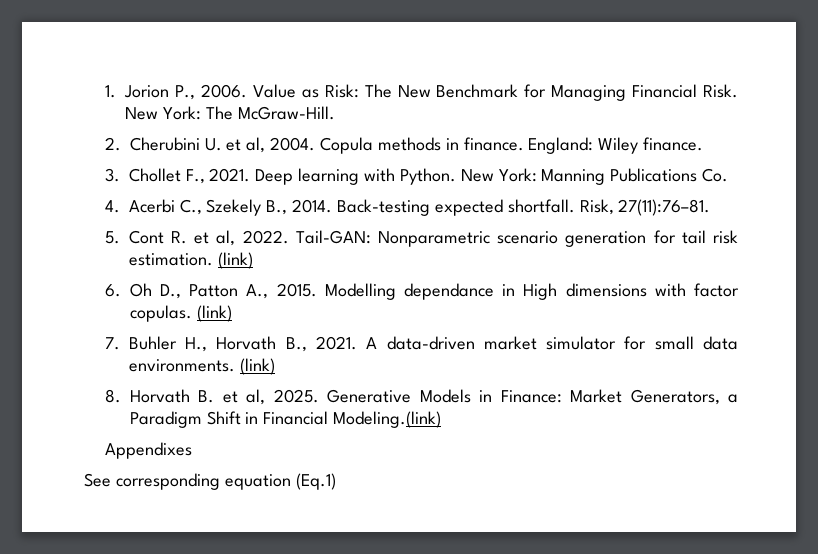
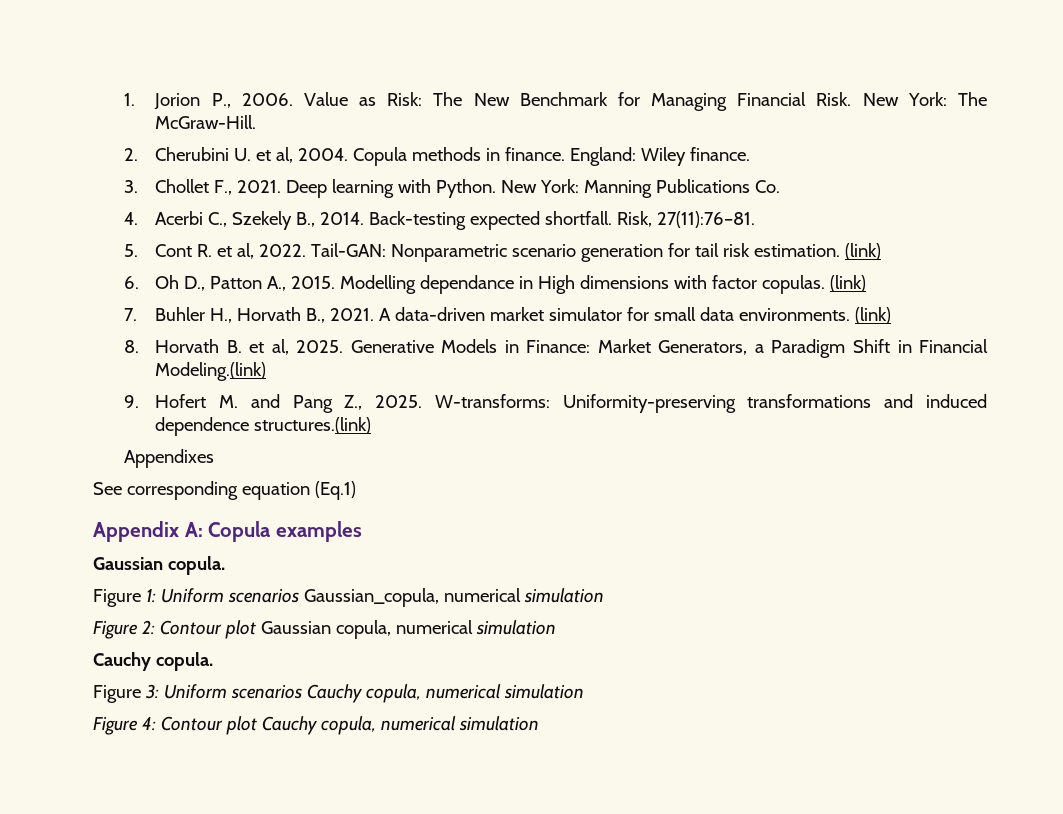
(442, 419) none -> [124,394,987,413] [155,417,372,436] // 9. Hofert M. and Pang Z., 2025. W-transforms: Uniformity-preserving transformations and induced dependence structures.(link)
(336, 481) none -> [93,521,362,542] [93,556,225,575] [93,588,604,607] [93,620,556,639] [93,652,213,671] [93,684,584,703] [93,716,539,735] // Appendix A: Copula examples // Gaussian copula. // Figure 1: Uniform scenarios Gaussian_copula, numerical simulation // Figure 2: Contour plot Gaussian copula, numerical simulation // Cauchy copula. // Figure 3: Uniform scenarios Cauchy copula, numerical simulation // Figure 4: Contour plot Cauchy copula, numerical simulation

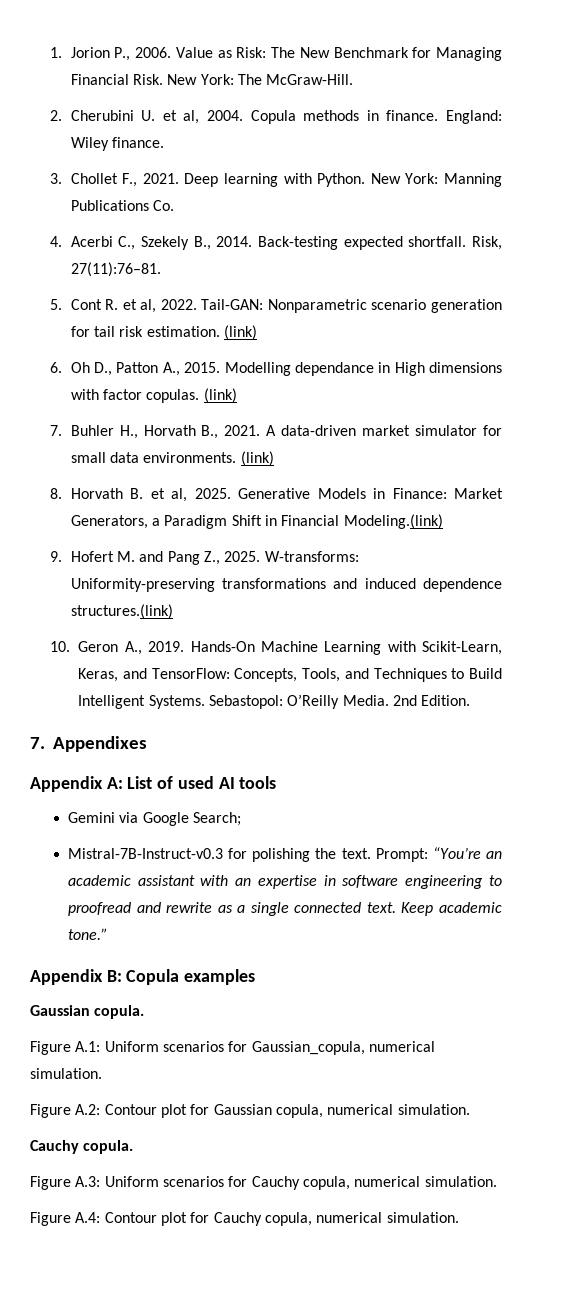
[124,449,215,468] [93,481,356,500] [93,521,203,542] Appendixes // See corresponding equation (Eq.1) // Appendix A: -> [50,641,502,655] [78,668,502,682] [78,694,471,709] [30,736,147,752] [30,776,277,792] [67,812,241,826] [67,847,502,862] [67,875,502,889] [67,902,502,916] [67,928,108,940] [30,969,122,985] 10. Geron A., 2019. Hands-On Machine Learning with Scikit-Learn, Keras, and TensorFlow: Concepts, Tools, and Techniques to Build Intelligent Systems. Sebastopol: O’Reilly Media. 2nd Edition. // 7. Appendixes // Appendix A: List of used AI tools // Gemini via Google Search; // Mistral-7B-Instruct-v0.3 for polishing the text. Prompt: “You’re an academic assistant with an expertise in software engineering to proofread and rewrite as a single connected text. Keep academic tone.” // Appendix B:
[145,588,299,603] 1: Uniform scenarios -> [75,1041,248,1052] A.1: Uniform scenarios for
[523,588,604,603] [93,620,256,639] simulation // Figure 2: Contour plot -> [30,1068,102,1079] [30,1104,210,1118] simulation. // Figure A.2: Contour plot for
[475,620,556,635] simulation -> [397,1104,470,1115] simulation.
[144,684,584,703] [93,716,539,735] 3: Uniform scenarios Cauchy copula, numerical simulation // Figure 4: Contour plot Cauchy copula, numerical simulation -> [75,1176,497,1190] [30,1212,459,1226] A.3: Uniform scenarios for Cauchy copula, numerical simulation. // Figure A.4: Contour plot for Cauchy copula, numerical simulation.

